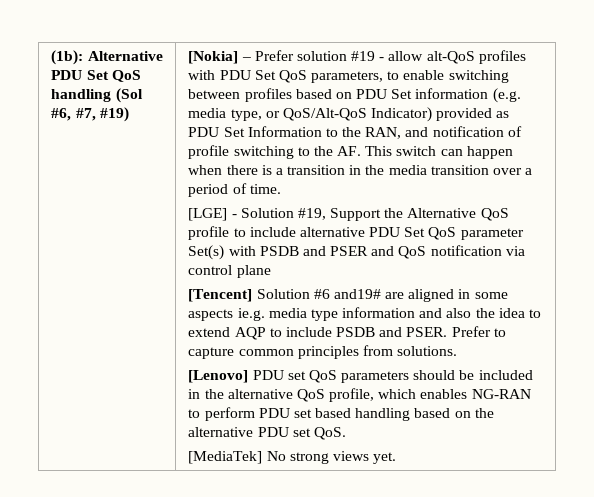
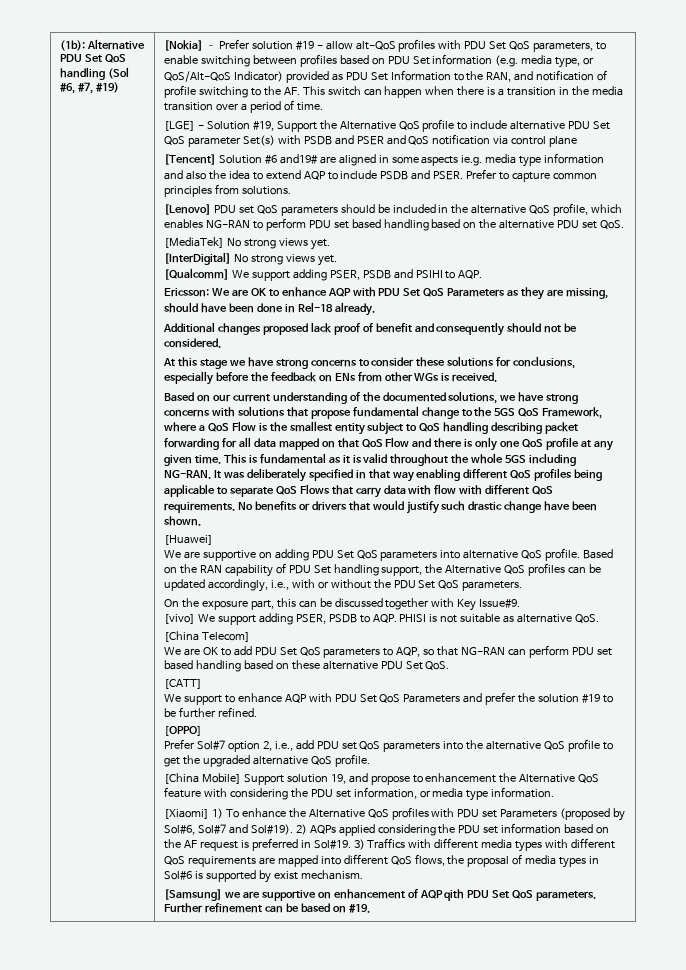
(397, 458) none -> [163,252,337,266] [163,268,483,281] [163,287,609,300] [163,302,375,316] [162,322,578,336] [163,338,221,348] [162,356,576,369] [163,371,498,385] [163,391,579,404] [163,406,603,419] [163,421,579,435] [163,437,614,451] [163,453,577,466] [163,468,603,482] [163,484,554,498] [163,500,598,514] [163,516,201,526] [163,535,213,545] [163,548,614,561] [163,563,602,577] [163,579,523,592] [163,598,521,611] [163,613,600,625] [163,631,250,642] [163,645,613,658] [163,660,450,672] [163,679,202,689] [163,692,614,705] [163,707,257,718] [163,726,202,736] [163,739,614,752] [163,754,370,767] [163,773,600,785] [163,787,555,801] [163,807,626,821] [163,823,610,836] [163,838,616,852] [163,854,600,868] [163,870,363,883] [163,889,597,901] [163,903,370,913] // [InterDigital] No strong views yet. // [Qualcomm] We support adding PSER, PSDB and PSIHI to AQP. // Ericsson: We are OK to enhance AQP with PDU Set QoS Parameters as they are missing, should have been done in Rel-18 already. // Additional changes proposed lack proof of benefit and consequently should not be considered. // At this stage we have strong concerns to consider these solutions for conclusions, especially before the feedback on ENs from other WGs is received. // Based on our current understanding of the documented solutions, we have strong concerns with solutions that propose fundamental change to the 5GS QoS Framework, where a QoS Flow is the smallest entity subject to QoS handling describing packet forwarding for all data mapped on that QoS Flow and there is only one QoS profile at any given time. This is fundamental as it is valid throughout the whole 5GS including NG-RAN. It was deliberately specified in that way enabling different QoS profiles being applicable to separate QoS Flows that carry data with flow with different QoS requirements. No benefits or drivers that would justify such drastic change have been shown. // [Huawei] // We are supportive on adding PDU Set QoS parameters into alternative QoS profile. Based on the RAN capability of PDU Set handling support, the Alternative QoS profiles can be updated accordingly, i.e., with or without the PDU Set QoS parameters. // On the exposure part, this can be discussed together with Key Issue#9. // [vivo] We support adding PSER, PSDB to AQP. PHISI is not suitable as alternative QoS. // [China Telecom] // We are OK to add PDU Set QoS parameters to AQP, so that NG-RAN can perform PDU set based handling based on these alternative PDU Set QoS. // [CATT] // We support to enhance AQP with PDU Set QoS Parameters and prefer the solution #19 to be further refined. // [OPPO] // Prefer Sol#7 option 2, i.e., add PDU set QoS parameters into the alternative QoS profile to get the upgraded alternative QoS profile. // [China Mobile] Support solution 19, and propose to enhancement the Alternative QoS feature with considering the PDU set information, or media type information. // [Xiaomi] 1) To enhance the Alternative QoS profiles with PDU set Parameters (proposed by Sol#6, Sol#7 and Sol#19). 2) AQPs applied considering the PDU set information based on the AF request is preferred in Sol#19. 3) Traffics with different media types with different QoS requirements are mapped into different QoS flows, the proposal of media types in Sol#6 is supported by exist mechanism. // [Samsung] we are supportive on enhancement of AQP qith PDU Set QoS parameters. Further refinement can be based on #19.

